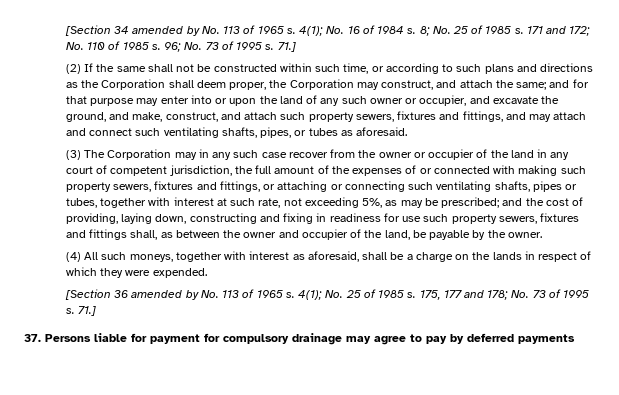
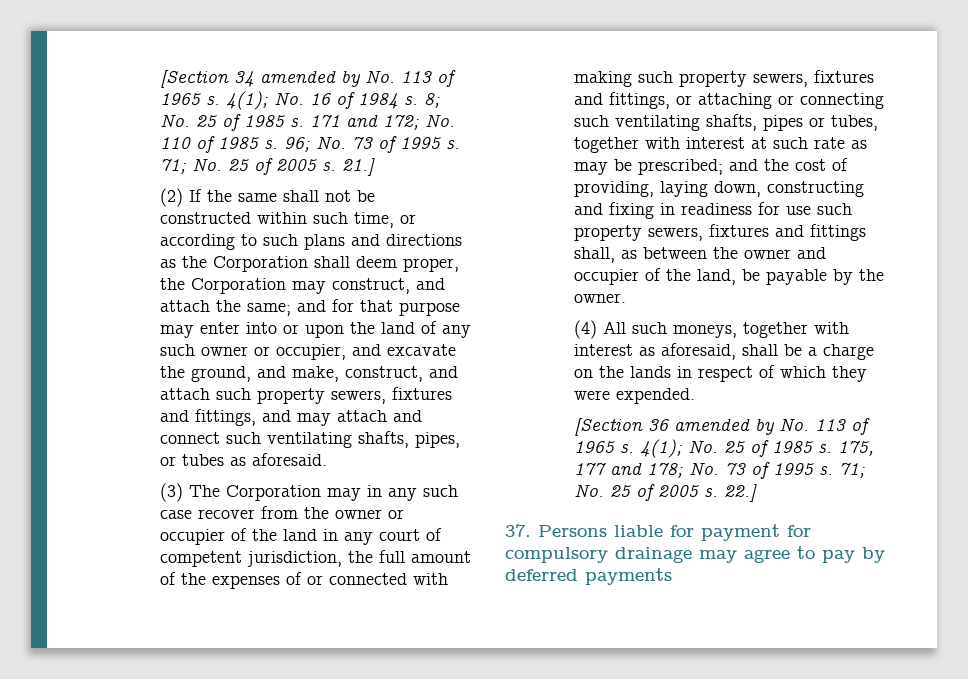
[277,42,296,52] 71.] -> [159,158,375,176] 71; No. 25 of 2005 s. 21.]
[258,197,383,208] rate, not exceeding 5%, -> [813,137,845,149] rate
[78,306,97,316] 71.] -> [838,463,865,478] [573,484,757,502] 71; No. 25 of 2005 s. 22.]

